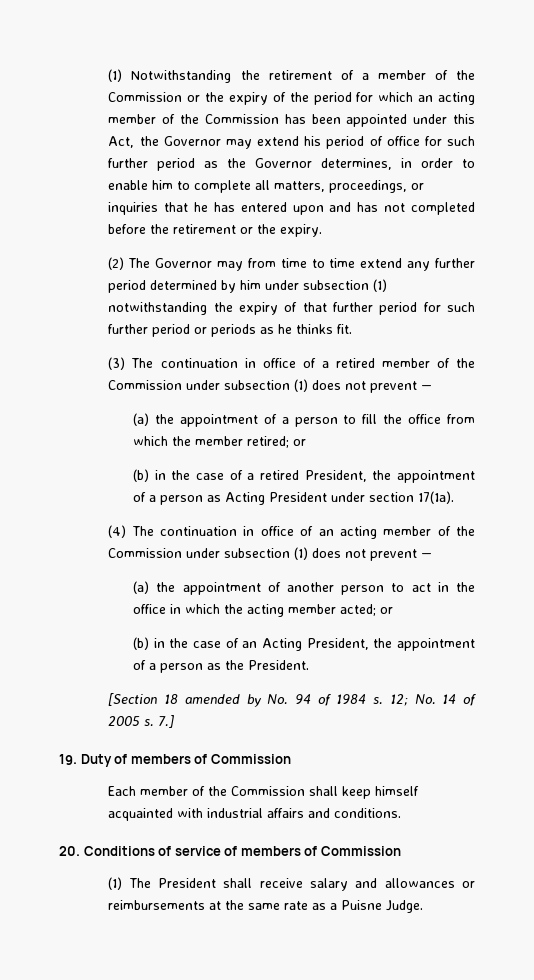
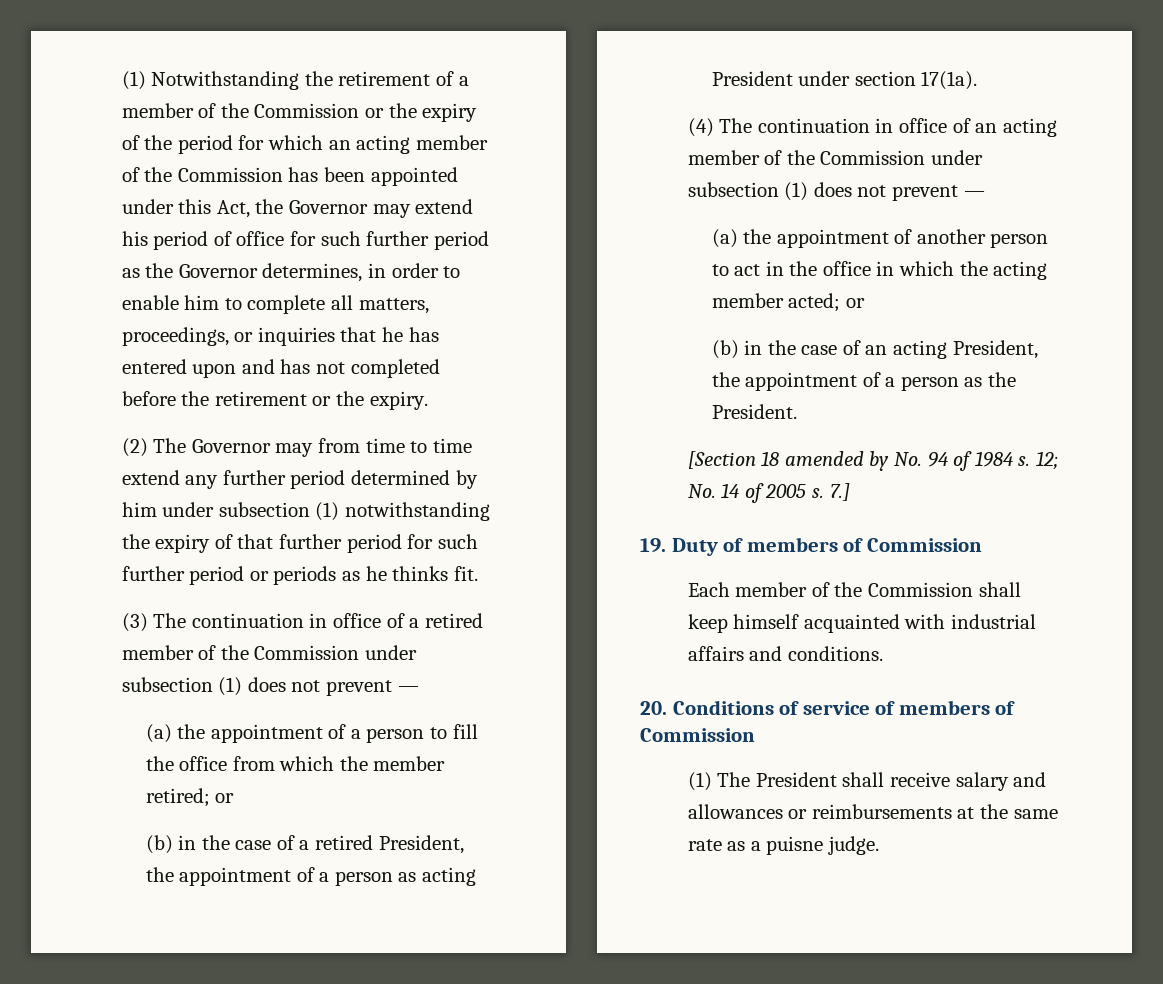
[225,492,266,505] Acting -> [421,867,476,886] acting
[262,638,303,651] Acting -> [892,340,947,359] acting
[341,900,424,913] Puisne Judge. -> [766,836,879,855] puisne judge.

